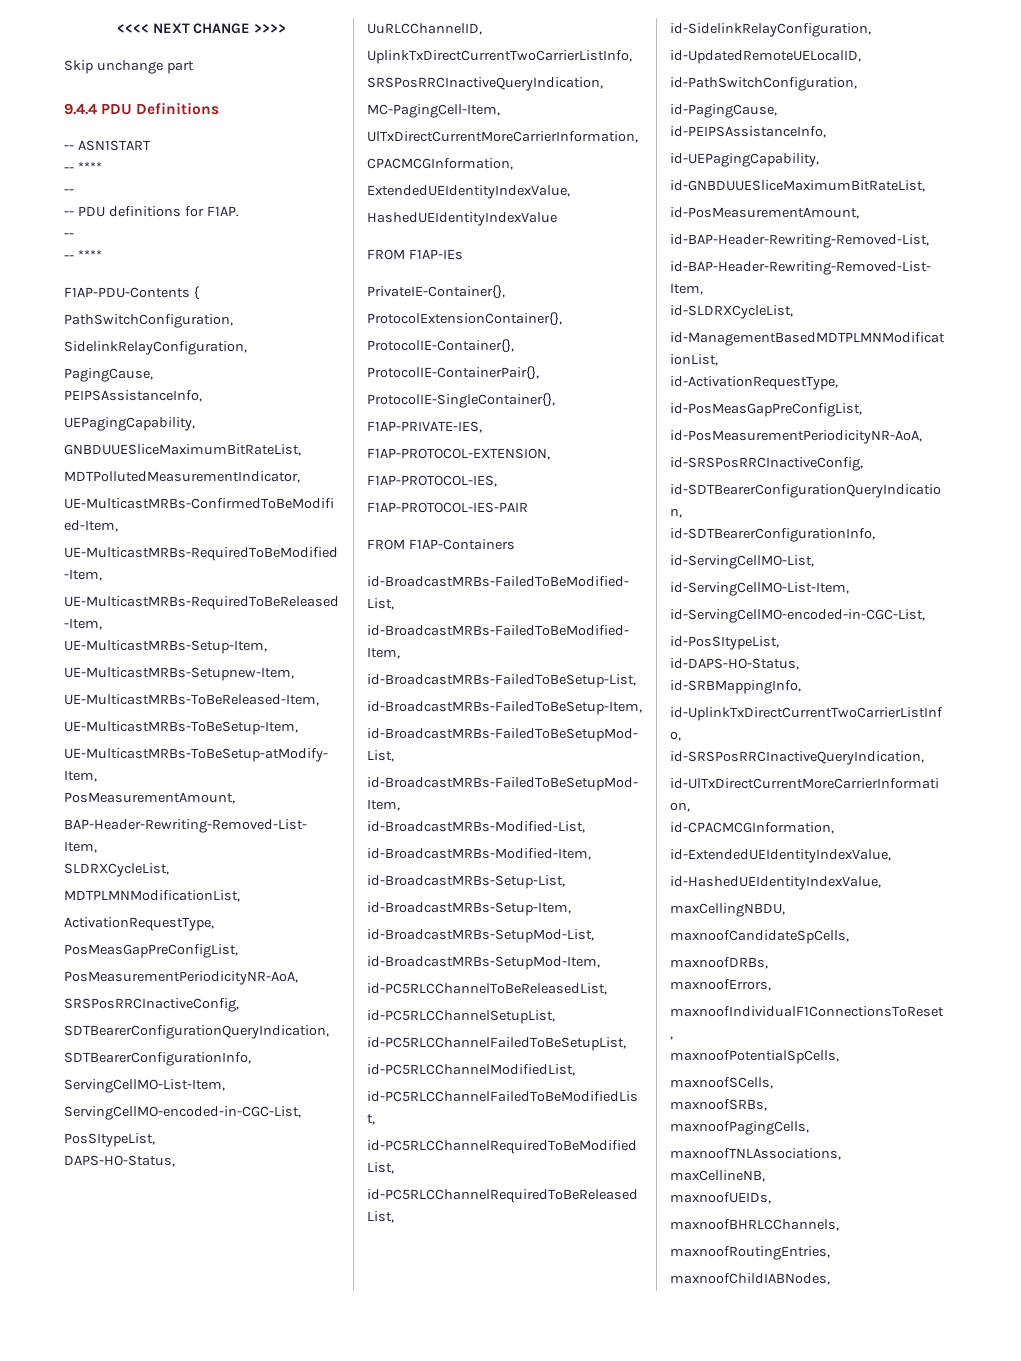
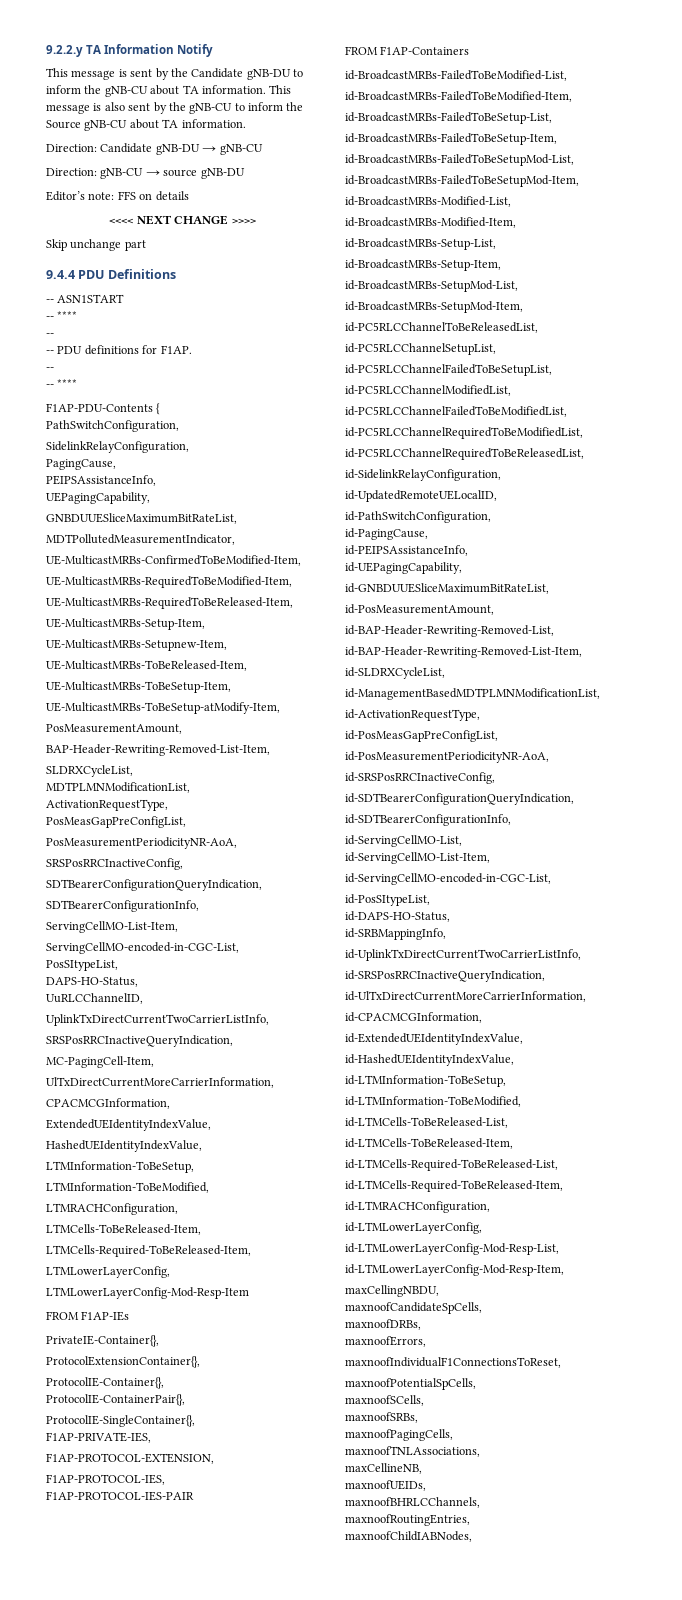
(116, 28) none -> [46,44,214,57] [46,68,303,80] [46,85,292,97] [46,102,304,114] [46,119,246,131] [46,143,263,155] [46,168,245,179] [46,191,189,201] 9.2.2.y TA Information Notify // This message is sent by the Candidate gNB-DU to inform the gNB-CU about TA information. This message is also sent by the gNB-CU to inform the Source gNB-CU about TA information. // Direction: Candidate gNB-DU → gNB-CU // Direction: gNB-CU → source gNB-DU // Editor’s note: FFS on details //
[367,212,557,226] HashedUEIdentityIndexValue -> [46,1140,202,1152] [46,1161,194,1173] [46,1182,209,1193] [46,1203,178,1215] [46,1224,201,1235] [46,1245,251,1257] [46,1266,170,1278] [46,1287,249,1299] HashedUEIdentityIndexValue, // LTMInformation-ToBeSetup, // LTMInformation-ToBeModified, // LTMRACHConfiguration, // LTMCells-ToBeReleased-Item, // LTMCells-Required-ToBeReleased-Item, // LTMLowerLayerConfig, // LTMLowerLayerConfig-Mod-Resp-Item
(881, 883) none -> [345,1075,506,1087] [345,1096,521,1107] [345,1117,508,1128] [345,1138,513,1149] [345,1159,558,1171] [345,1180,563,1192] [345,1201,490,1213] [345,1222,482,1234] [345,1243,559,1255] [345,1264,564,1276] // id-LTMInformation-ToBeSetup, // id-LTMInformation-ToBeModified, // id-LTMCells-ToBeReleased-List, // id-LTMCells-ToBeReleased-Item, // id-LTMCells-Required-ToBeReleased-List, // id-LTMCells-Required-ToBeReleased-Item, // id-LTMRACHConfiguration, // id-LTMLowerLayerConfig, // id-LTMLowerLayerConfig-Mod-Resp-List, // id-LTMLowerLayerConfig-Mod-Resp-Item,

